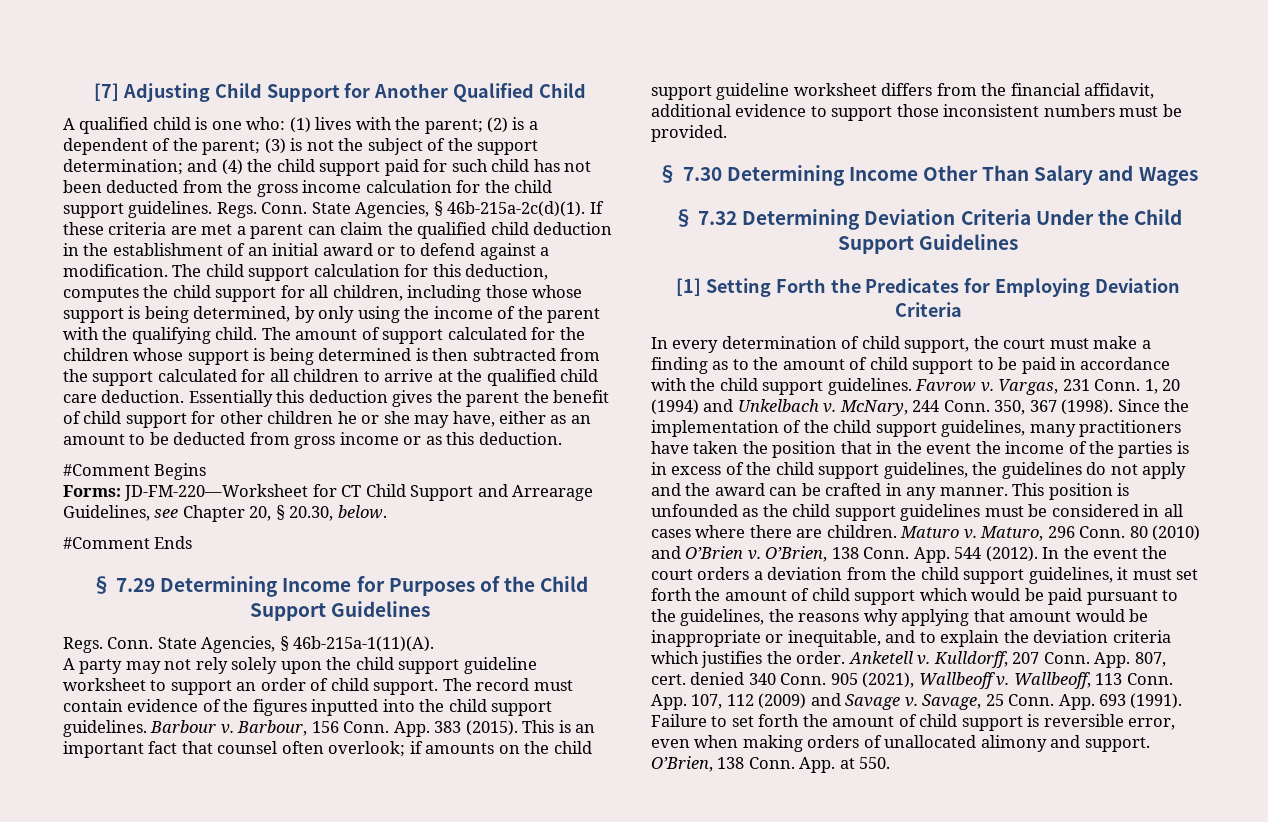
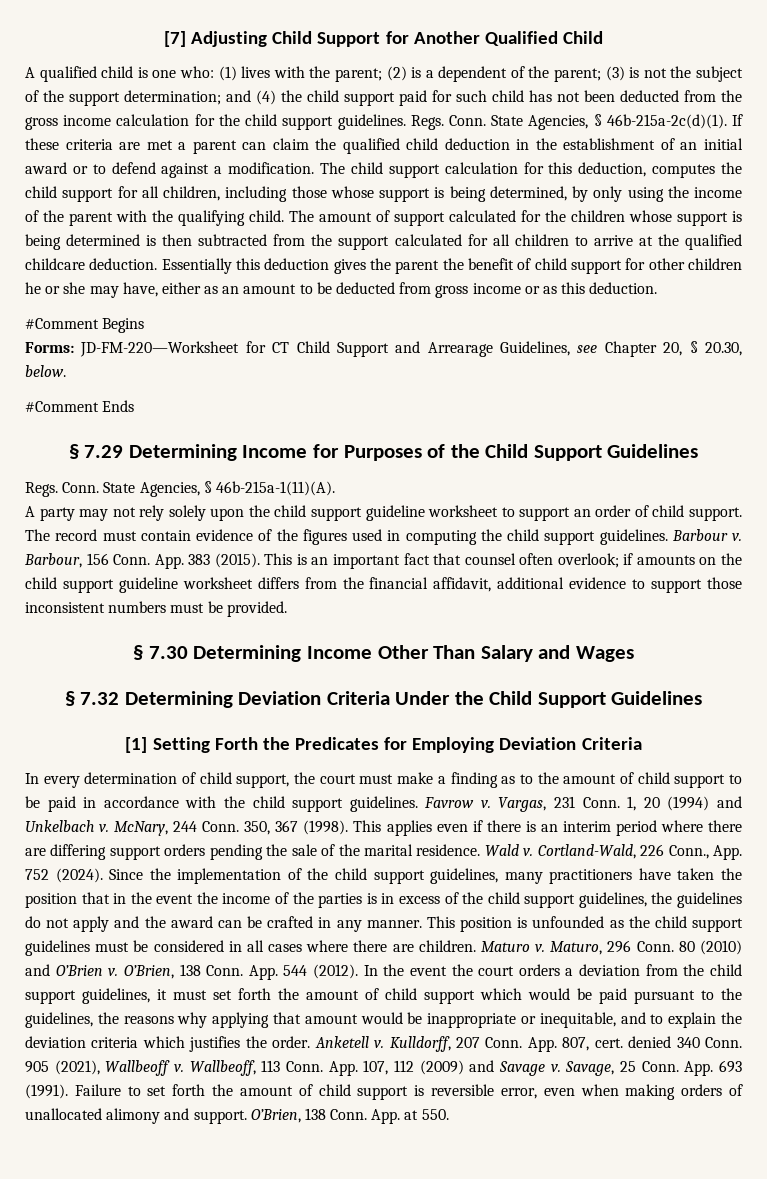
[560,369,599,382] [63,394,97,403] child care -> [25,258,85,270] childcare
[311,699,415,716] inputted into -> [352,529,477,545] used in computing
(1114, 407) none -> [353,820,742,836] [25,844,742,860] [25,868,103,883] This applies even if there is an interim period where there are differing support orders pending the sale of the marital residence. Wald v. Cortland-Wald, 226 Conn., App. 752 (2024).

